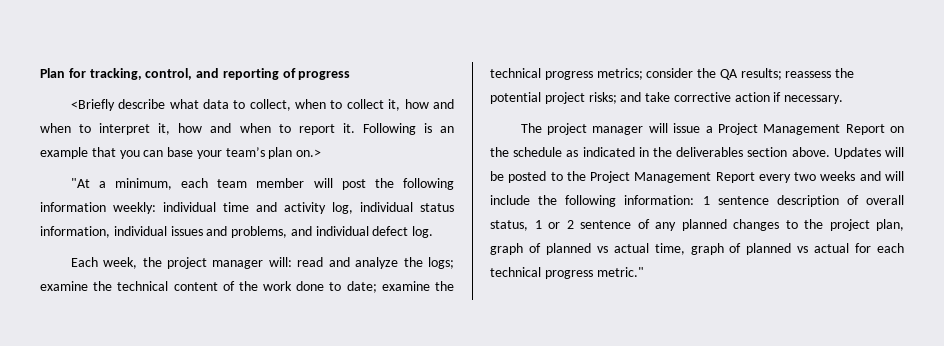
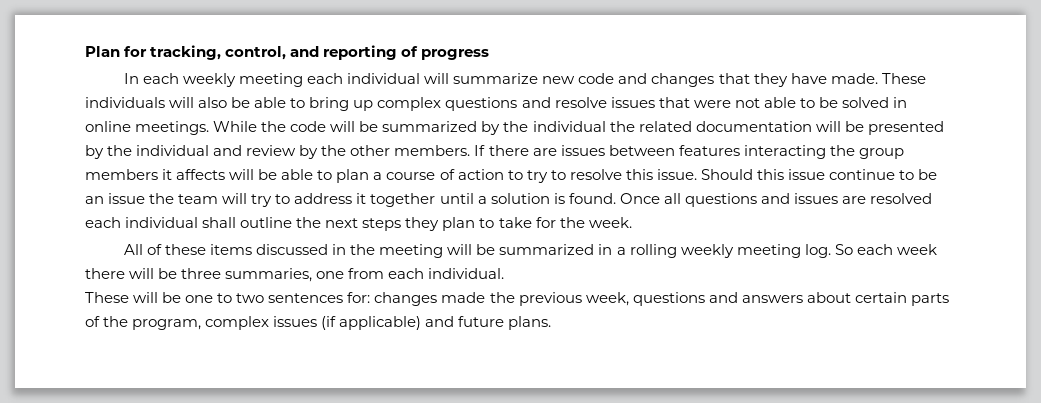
[70,99,454,111] [40,123,454,135] [40,147,322,159] [70,178,455,190] [40,202,454,214] [40,226,434,238] [70,257,454,269] [40,281,455,293] [490,68,855,80] [490,92,844,104] [520,123,905,135] [490,147,904,159] [490,171,904,183] [490,195,904,207] [490,219,904,231] [490,243,904,255] [490,267,644,279] <Briefly describe what data to collect, when to collect it, how and when to interpret it, how and when to report it. Following is an example that you can base your team’s plan on.> // "At a minimum, each team member will post the following information weekly: individual time and activity log, individual status information, individual issues and problems, and individual defect log. // Each week, the project manager will: read and analyze the logs; examine the technical content of the work done to date; examine the technical progress metrics; consider the QA results; reassess the potential project risks; and take corrective action if necessary. // The project manager will issue a Project Management Report on the schedule as indicated in the deliverables section above. Updates will be posted to the Project Management Report every two weeks and will include the following information: 1 sentence description of overall status, 1 or 2 sentence of any planned changes to the project plan, graph of planned vs actual time, graph of planned vs actual for each technical progress metric." -> [123,73,926,87] [85,97,907,111] [85,121,944,135] [85,145,904,159] [85,169,938,183] [85,193,933,207] [85,217,632,231] [123,244,937,258] [85,268,505,282] [85,292,949,306] [85,316,552,330] In each weekly meeting each individual will summarize new code and changes that they have made. These individuals will also be able to bring up complex questions and resolve issues that were not able to be solved in online meetings. While the code will be summarized by the individual the related documentation will be presented by the individual and review by the other members. If there are issues between features interacting the group members it affects will be able to plan a course of action to try to resolve this issue. Should this issue continue to be an issue the team will try to address it together until a solution is found. Once all questions and issues are resolved each individual shall outline the next steps they plan to take for the week. // All of these items discussed in the meeting will be summarized in a rolling weekly meeting log. So each week there will be three summaries, one from each individual. // These will be one to two sentences for: changes made the previous week, questions and answers about certain parts of the program, complex issues (if applicable) and future plans.

